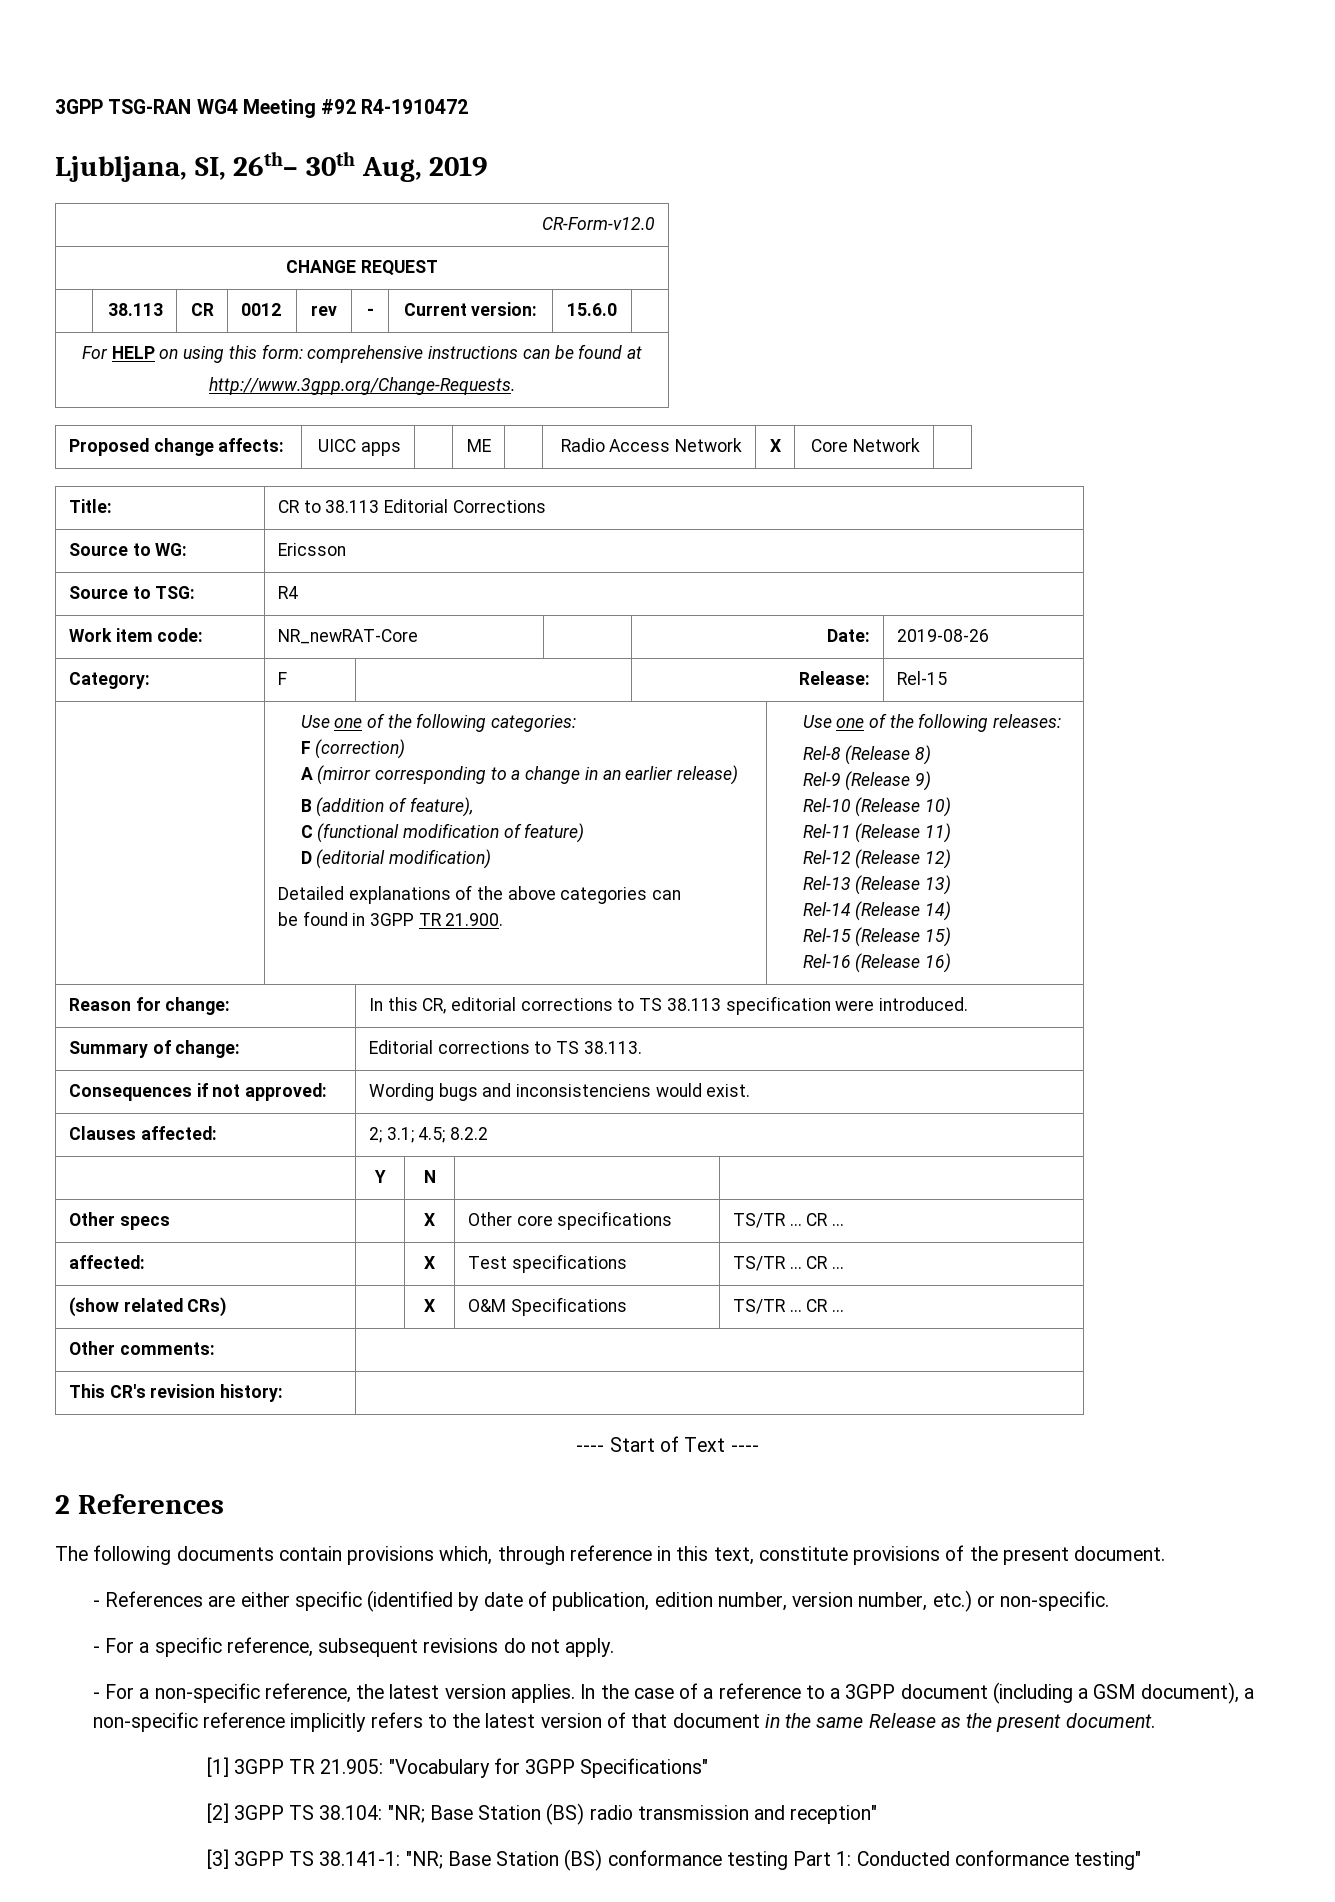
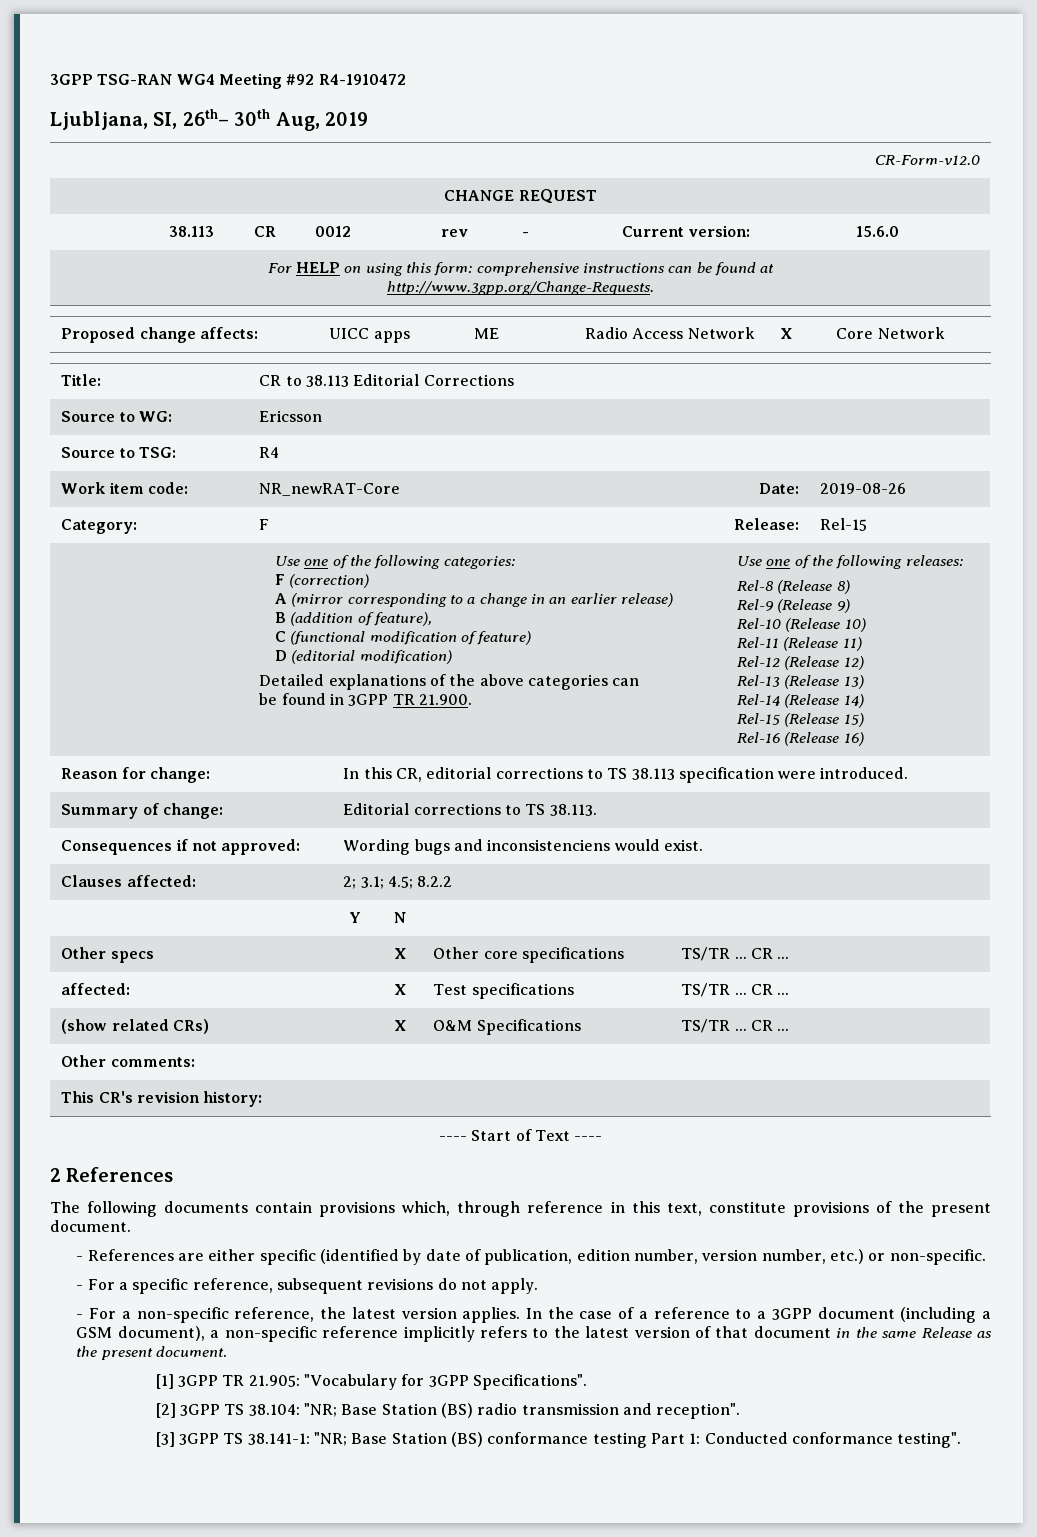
[580,1758,709,1778] Specifications" -> [472,1374,587,1390] Specifications".
[790,1805,878,1824] reception" -> [656,1403,741,1419] reception".
[1074,1851,1142,1870] testing" -> [897,1432,962,1448] testing".

